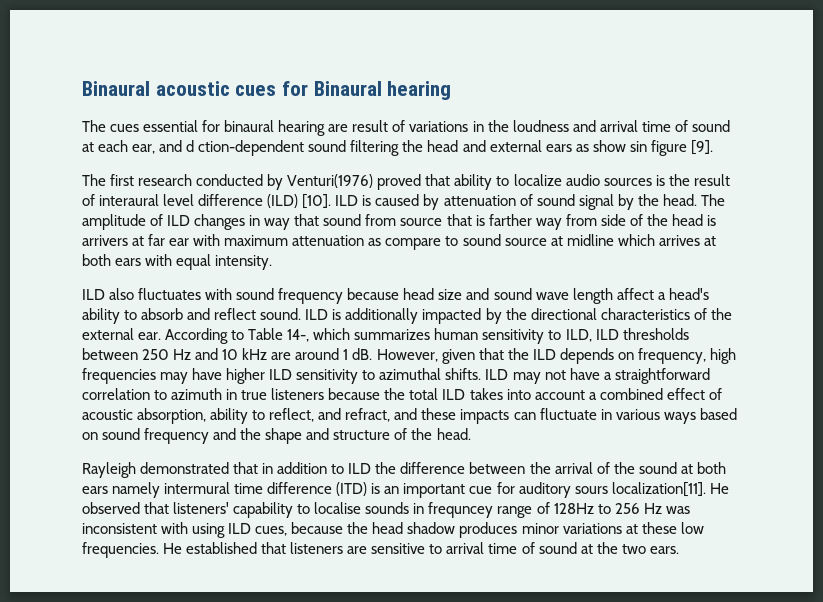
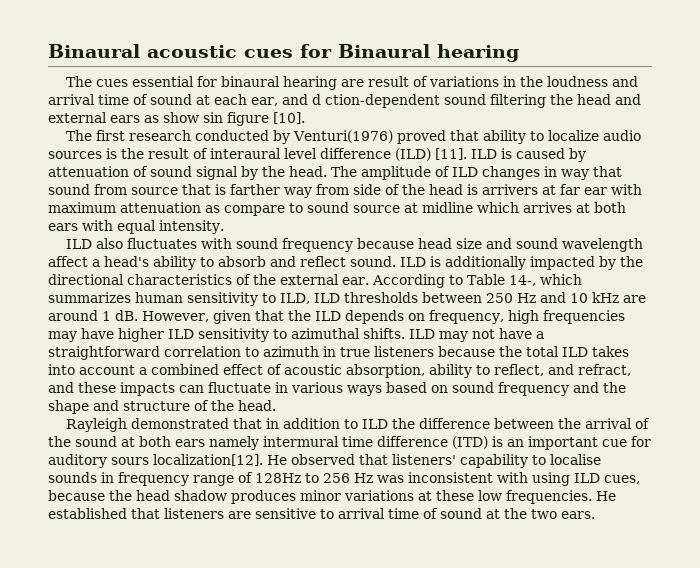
[690,140,713,155] [9]. -> [273,112,305,124] [10].
[302,194,332,209] [10]. -> [435,148,467,160] [11].
[535,288,613,304] wave length -> [561,238,643,252] wavelength
[611,482,706,497] localization[11]. -> [153,454,263,466] localization[12].
[428,502,494,518] frequncey -> [118,472,189,486] frequency

